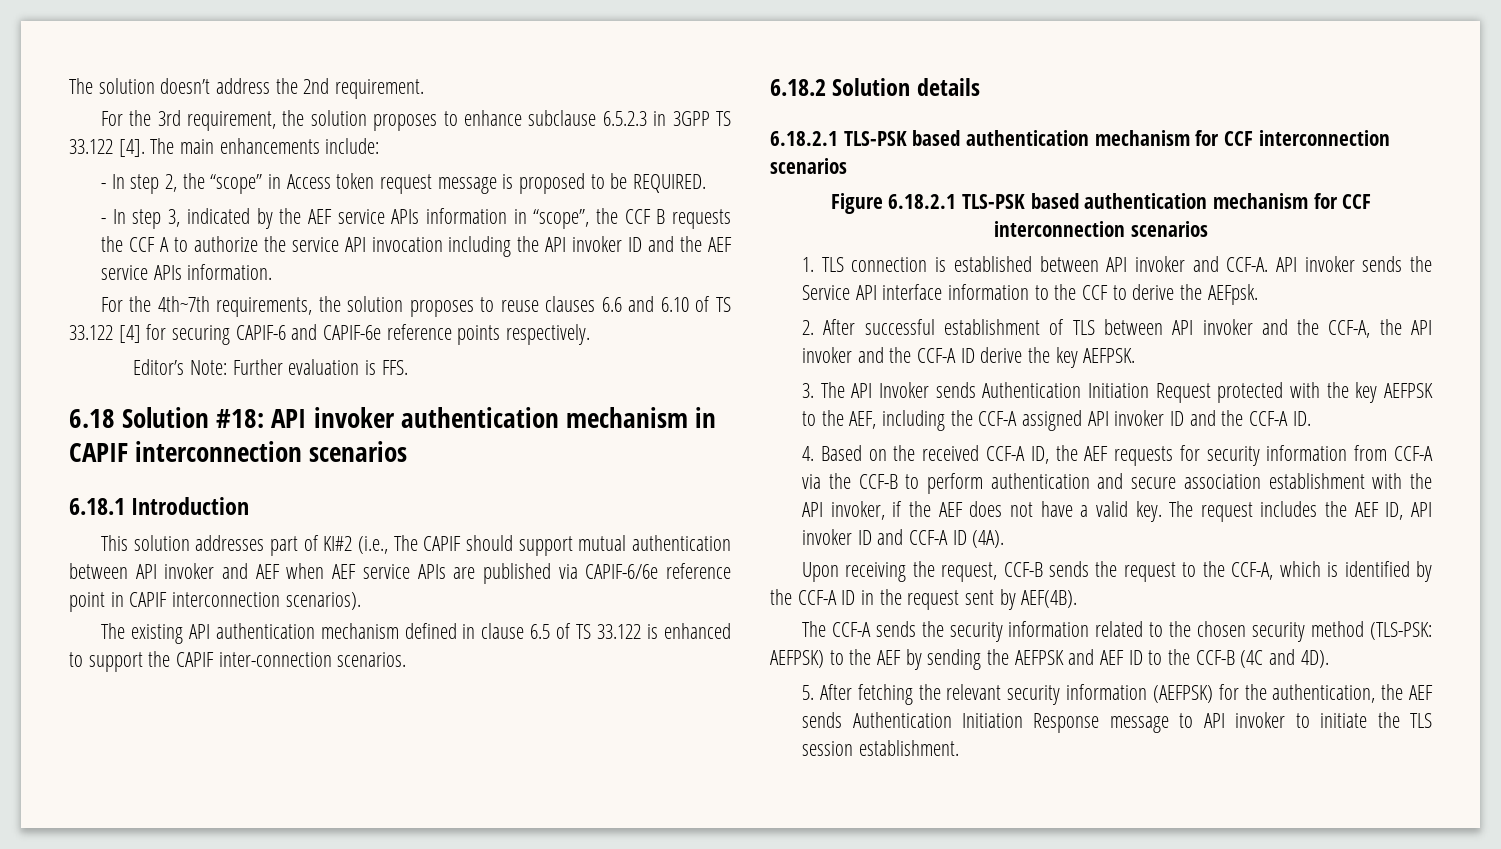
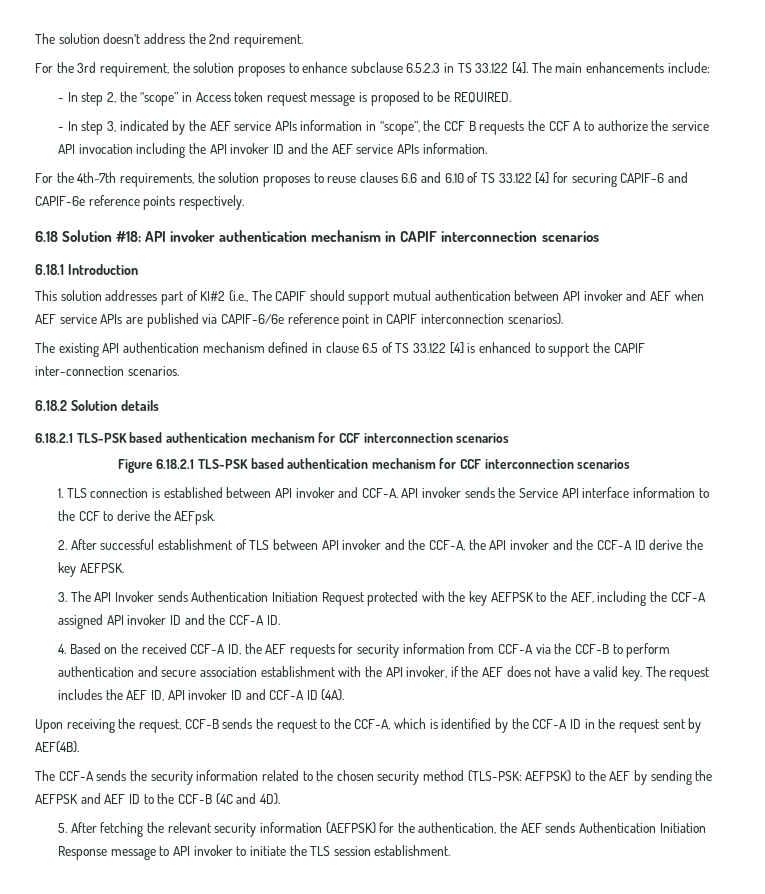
[672,111,710,126] 3GPP -> (455, 68) none
[133,359,408,375] // Editor’s Note: Further evaluation is FFS. -> (244, 202) none
(642, 631) none -> [449,342,464,354] [4]

